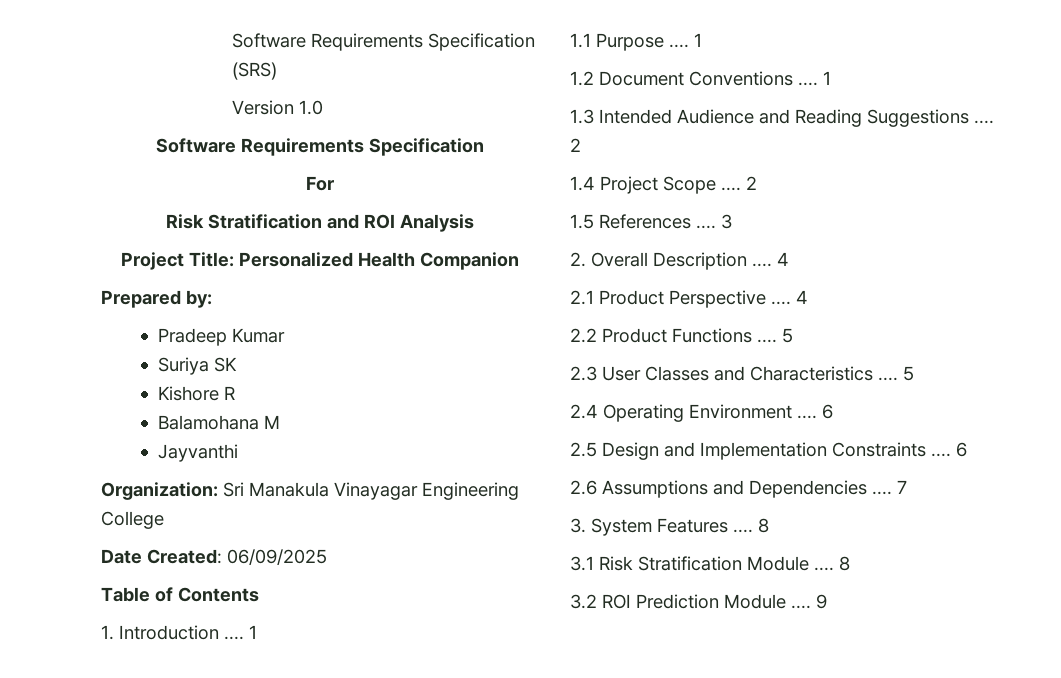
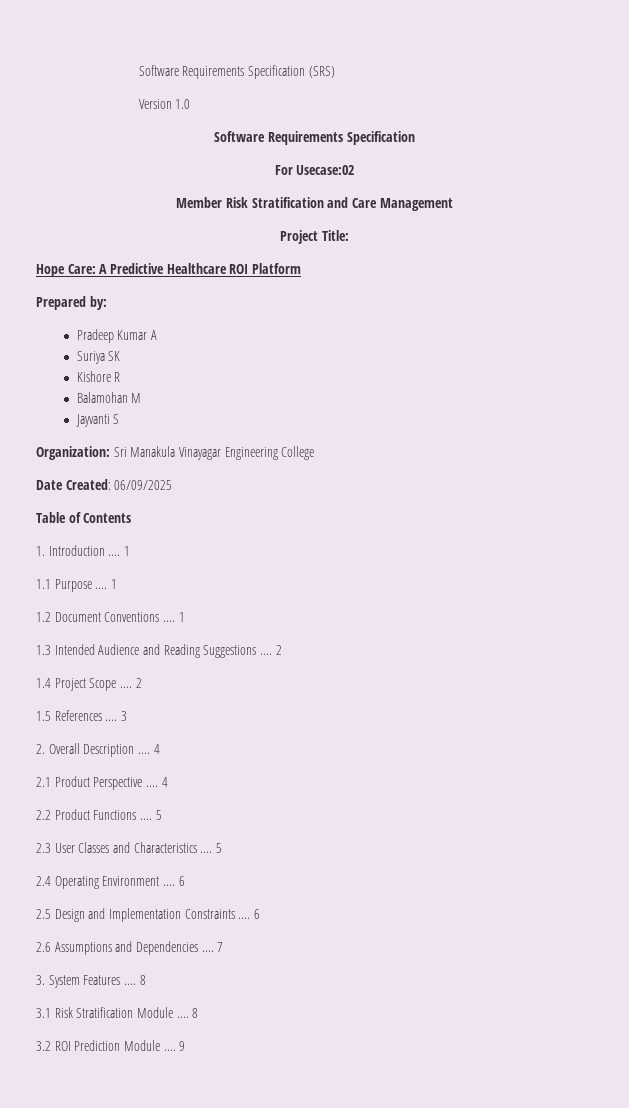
(334, 183) // -> [296,165,355,175] [176,197,223,208] Usecase:02 // Member
[363,214,474,232] ROI Analysis -> [351,198,453,211] Care Management
[238,252,519,270] Personalized Health Companion -> [36,263,301,277] // Hope Care: A Predictive Healthcare ROI Platform
(285, 335) none -> [150,330,157,340] A
[157,415,259,430] Balamohana -> [76,392,128,403] Balamohan
[157,444,238,462] Jayvanthi -> [75,414,120,427] Jayvanti S

